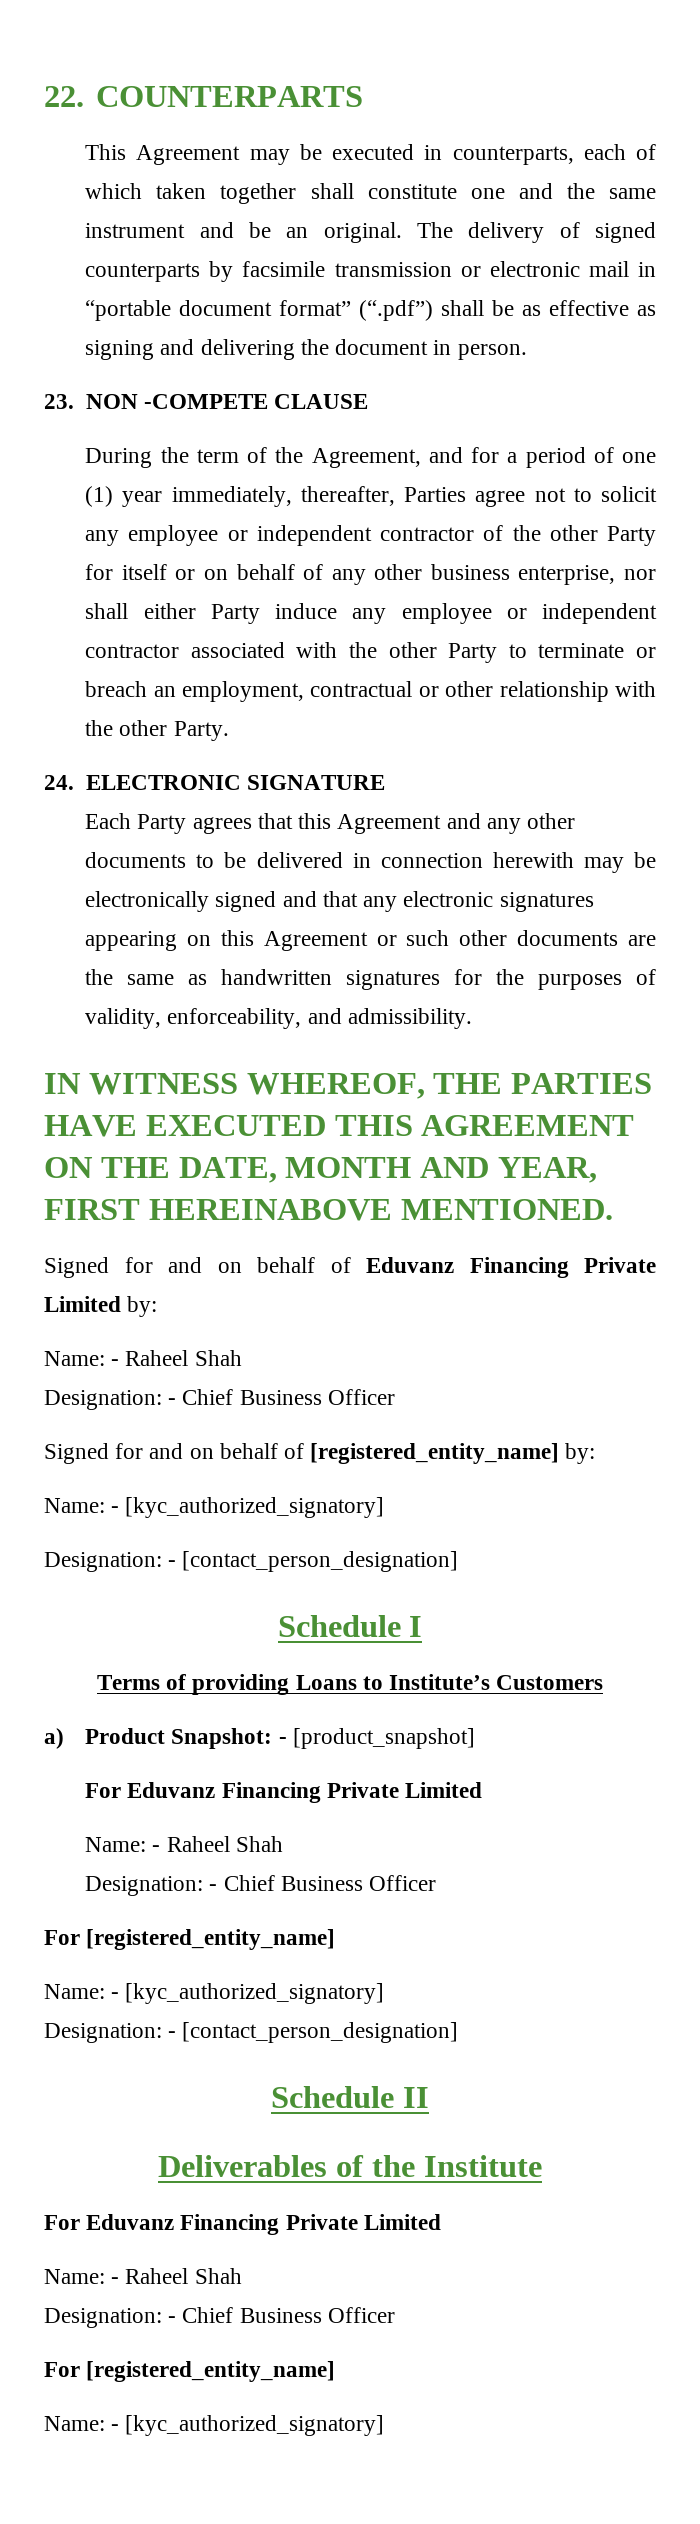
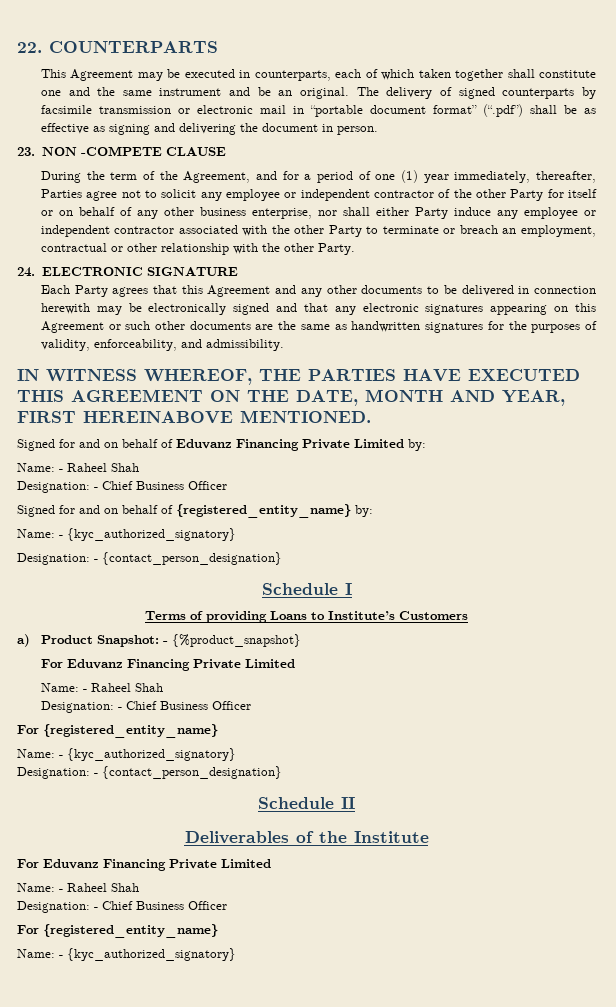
[310,1443,596,1464] [44,1497,385,1518] [44,1551,459,1572] [registered_entity_name] by: // Name: - [kyc_authorized_signatory] // Designation: - [contact_person_designation] -> [176,504,373,518] [17,528,236,541] [17,552,282,565] {registered_entity_name} by: // Name: - {kyc_authorized_signatory} // Designation: - {contact_person_designation}
[292,1728,475,1749] [product_snapshot] -> [171,634,301,647] {%product_snapshot}
[86,1929,336,1950] [44,1983,385,2004] [44,2022,459,2043] [registered_entity_name] // Name: - [kyc_authorized_signatory] // Designation: - [contact_person_designation] -> [43,724,218,738] [17,748,236,761] [17,766,282,779] {registered_entity_name} // Name: - {kyc_authorized_signatory} // Designation: - {contact_person_designation}
[86,2361,336,2382] [44,2415,385,2436] [registered_entity_name] // Name: - [kyc_authorized_signatory] -> [43,924,218,938] [17,948,236,961] {registered_entity_name} // Name: - {kyc_authorized_signatory}

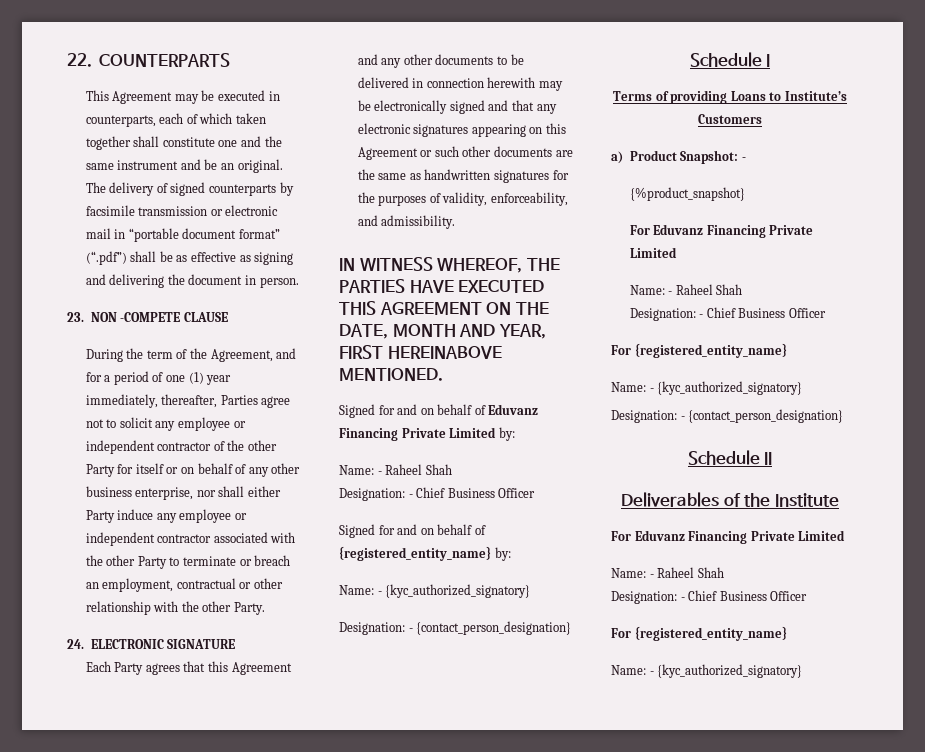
(168, 642) none -> (746, 159) //

